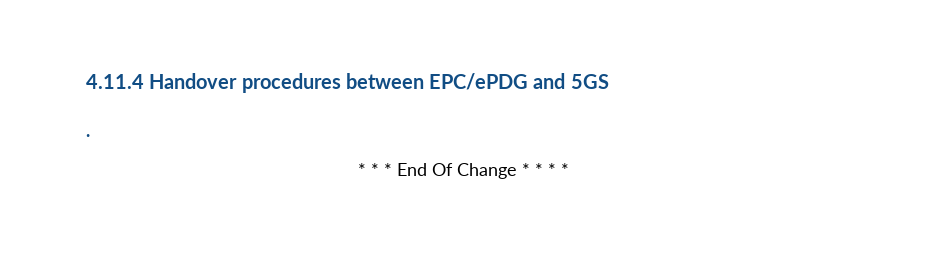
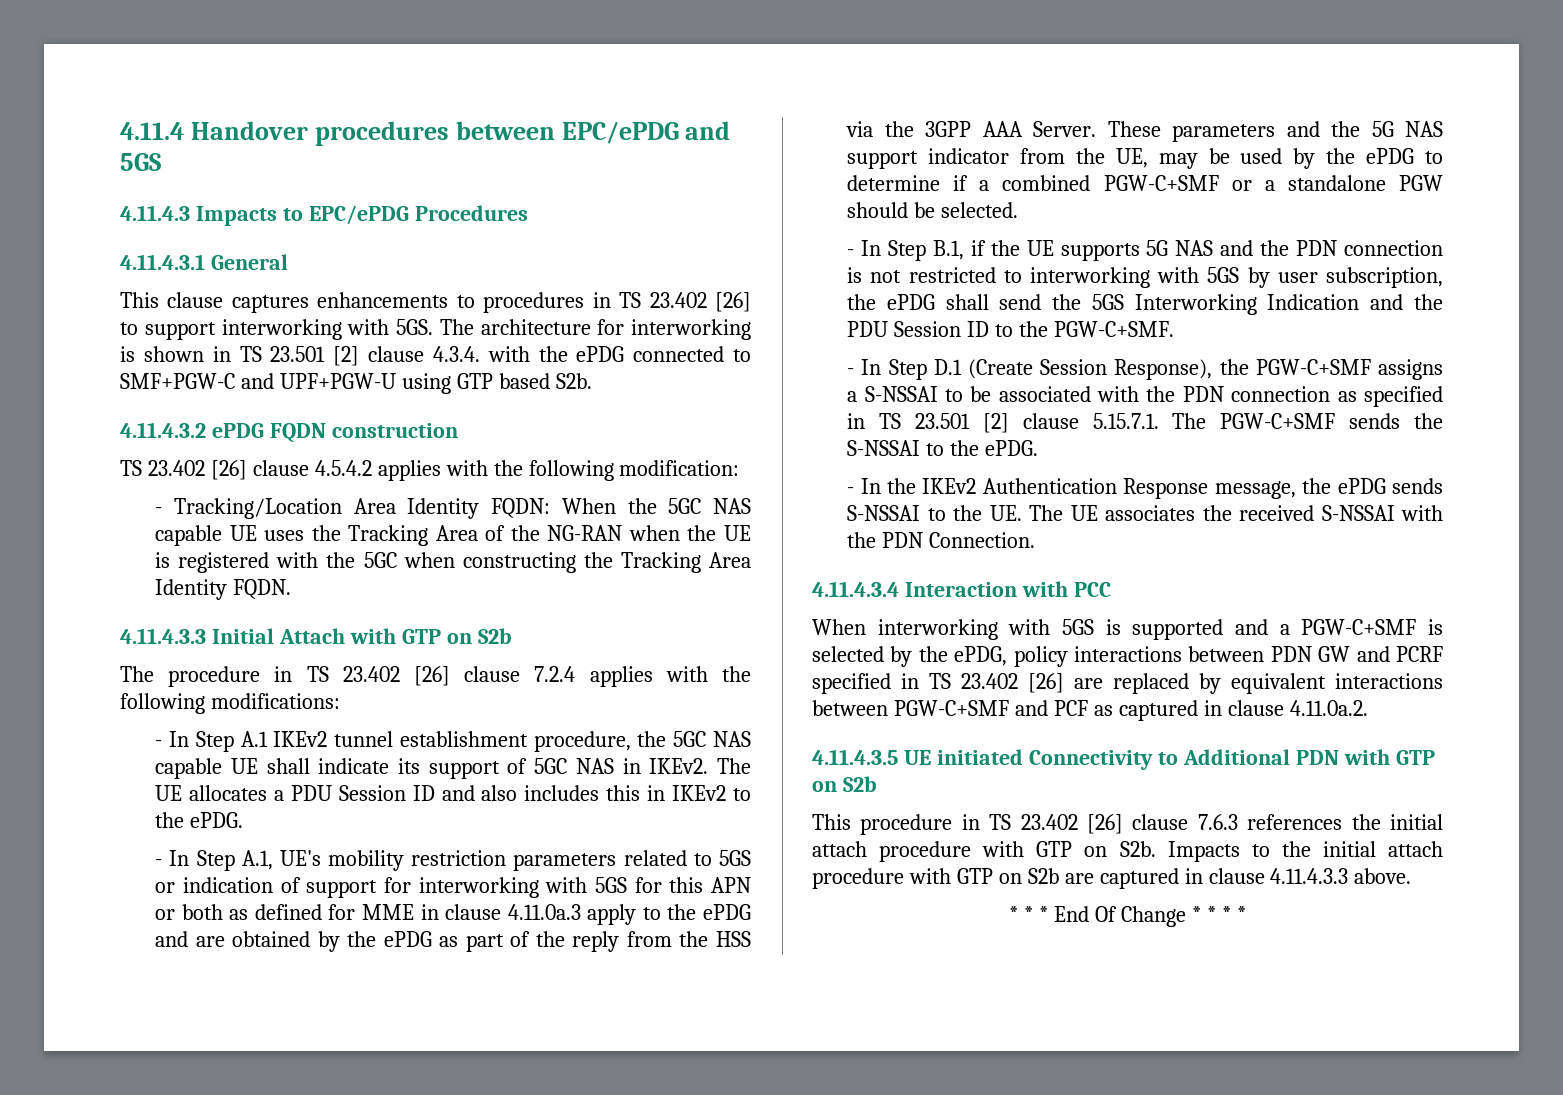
[86,134,90,137] . -> [120,205,528,226] [120,254,288,270] [120,292,751,313] [120,319,751,340] [120,346,751,366] [120,373,592,394] [120,422,458,443] [120,460,740,481] [155,498,752,519] [155,525,751,546] [155,552,751,573] [155,579,292,600] [120,628,512,644] [120,666,751,687] [120,693,340,714] [155,731,751,752] [155,758,751,779] [155,785,751,801] [155,812,244,828] [155,850,751,871] [155,877,751,898] [155,904,752,925] [155,931,751,952] [846,121,1443,142] [847,148,1443,169] [847,175,1443,191] [847,202,1019,218] [847,240,1443,261] [847,267,1443,288] [847,294,1443,315] [847,321,1174,337] [847,359,1443,380] [847,386,1443,407] [847,413,1443,433] [847,440,1038,456] [847,478,1443,499] [847,505,1443,521] [847,532,1036,548] [812,581,1111,597] [812,619,1443,640] [812,646,1443,667] [812,673,1443,694] [812,700,1368,721] [812,749,1435,770] [812,776,877,792] [812,814,1443,835] [812,841,1443,862] [812,868,1412,889] 4.11.4.3 Impacts to EPC/ePDG Procedures // 4.11.4.3.1 General // This clause captures enhancements to procedures in TS 23.402 [26] to support interworking with 5GS. The architecture for interworking is shown in TS 23.501 [2] clause 4.3.4. with the ePDG connected to SMF+PGW-C and UPF+PGW-U using GTP based S2b. // 4.11.4.3.2 ePDG FQDN construction // TS 23.402 [26] clause 4.5.4.2 applies with the following modification: // - Tracking/Location Area Identity FQDN: When the 5GC NAS capable UE uses the Tracking Area of the NG-RAN when the UE is registered with the 5GC when constructing the Tracking Area Identity FQDN. // 4.11.4.3.3 Initial Attach with GTP on S2b // The procedure in TS 23.402 [26] clause 7.2.4 applies with the following modifications: // - In Step A.1 IKEv2 tunnel establishment procedure, the 5GC NAS capable UE shall indicate its support of 5GC NAS in IKEv2. The UE allocates a PDU Session ID and also includes this in IKEv2 to the ePDG. // - In Step A.1, UE's mobility restriction parameters related to 5GS or indication of support for interworking with 5GS for this APN or both as defined for MME in clause 4.11.0a.3 apply to the ePDG and are obtained by the ePDG as part of the reply from the HSS via the 3GPP AAA Server. These parameters and the 5G NAS support indicator from the UE, may be used by the ePDG to determine if a combined PGW-C+SMF or a standalone PGW should be selected. // - In Step B.1, if the UE supports 5G NAS and the PDN connection is not restricted to interworking with 5GS by user subscription, the ePDG shall send the 5GS Interworking Indication and the PDU Session ID to the PGW-C+SMF. // - In Step D.1 (Create Session Response), the PGW-C+SMF assigns a S-NSSAI to be associated with the PDN connection as specified in TS 23.501 [2] clause 5.15.7.1. The PGW-C+SMF sends the S-NSSAI to the ePDG. // - In the IKEv2 Authentication Response message, the ePDG sends S-NSSAI to the UE. The UE associates the received S-NSSAI with the PDN Connection. // 4.11.4.3.4 Interaction with PCC // When interworking with 5GS is supported and a PGW-C+SMF is selected by the ePDG, policy interactions between PDN GW and PCRF specified in TS 23.402 [26] are replaced by equivalent interactions between PGW-C+SMF and PCF as captured in clause 4.11.0a.2. // 4.11.4.3.5 UE initiated Connectivity to Additional PDN with GTP on S2b // This procedure in TS 23.402 [26] clause 7.6.3 references the initial attach procedure with GTP on S2b. Impacts to the initial attach procedure with GTP on S2b are captured in clause 4.11.4.3.3 above.

